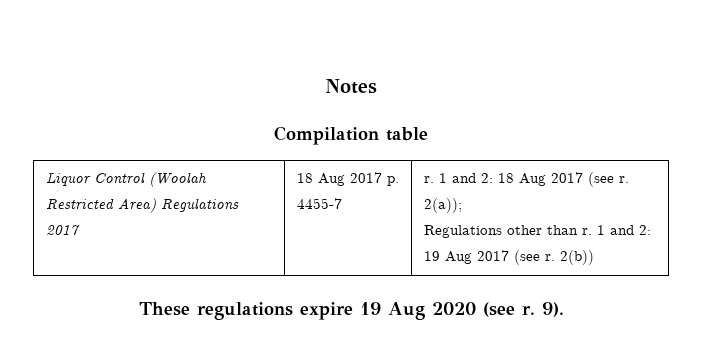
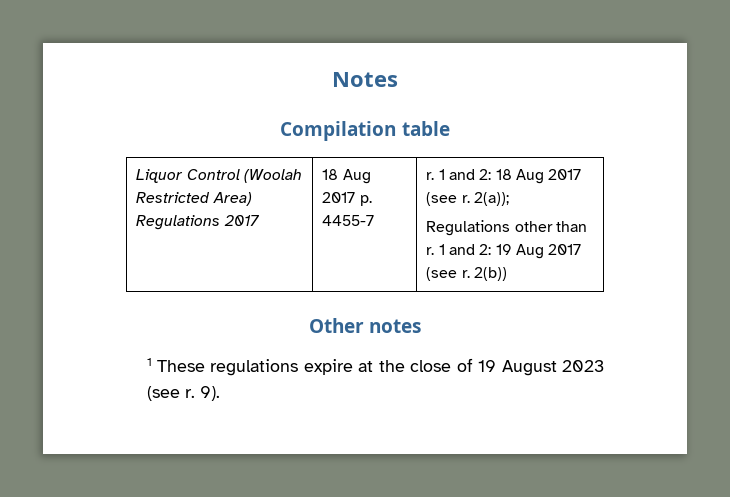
[138,302,476,320] These regulations expire 19 Aug 2020 -> [308,318,422,333] [146,358,604,376] Other notes // 1 These regulations expire at the close of 19 August 2023

